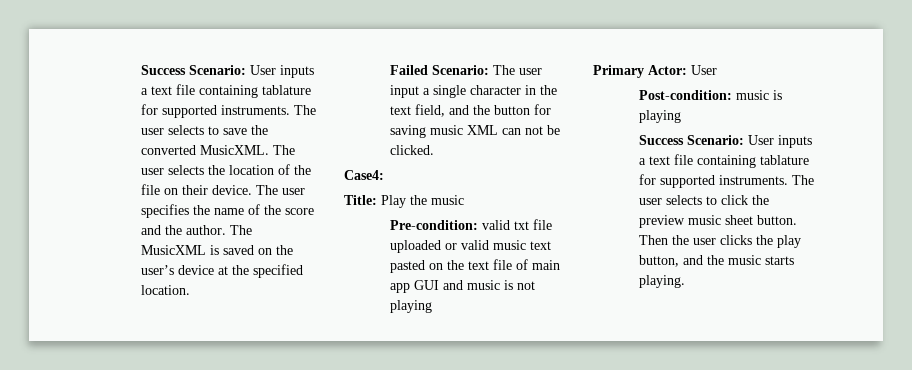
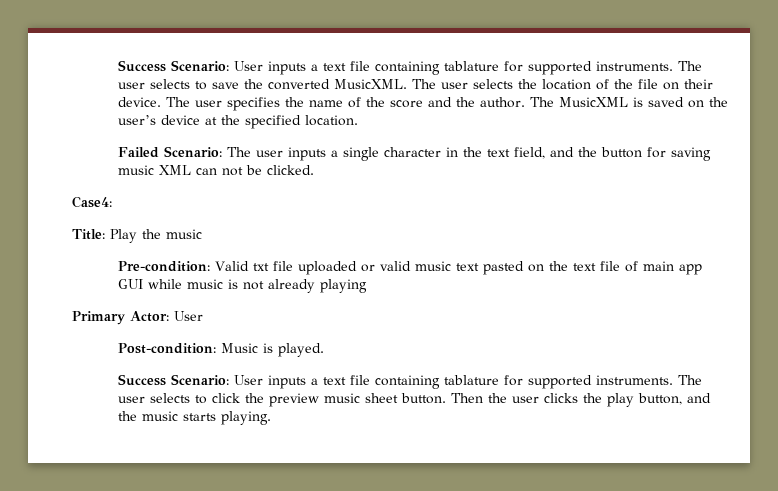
[389,85,419,98] input -> [287,147,326,161] inputs
[481,220,510,230] valid -> [214,261,249,271] Valid
[442,280,463,290] and -> [147,279,182,289] while
(535, 285) none -> [267,279,315,293] already
[735,90,782,100] [638,110,681,123] music is playing -> [220,343,324,357] Music is played.

